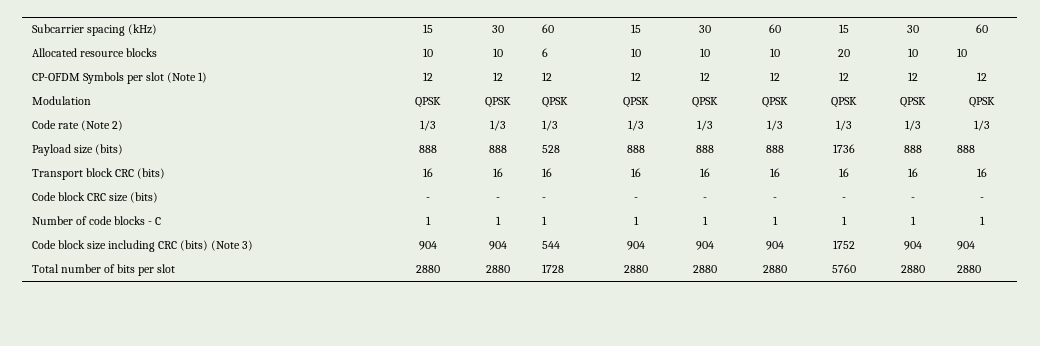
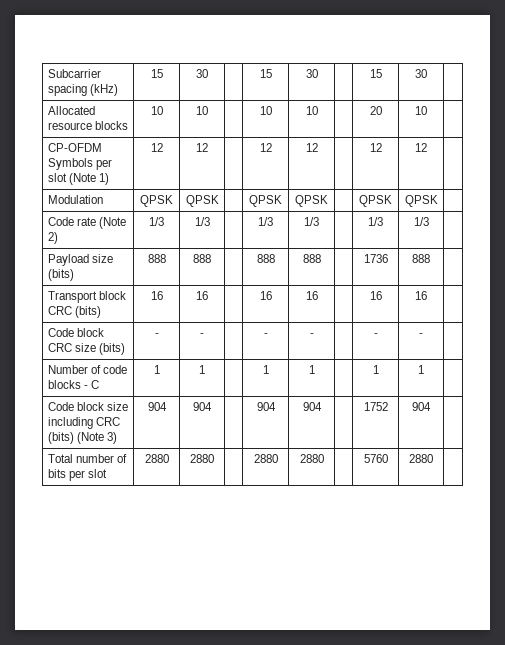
[541,24,554,33] [631,24,641,33] [699,25,711,33] [768,24,781,33] [839,24,849,33] [907,25,919,33] [976,24,988,33] 60 | 15 | 30 | 60 | 15 | 30 | 60 -> [259,69,272,78] [305,69,318,78] [369,69,382,78] [415,69,427,78] | 15 | 30 | | 15 | 30 |
[541,48,548,57] [631,48,641,57] [700,48,710,57] [769,48,780,57] 6 | 10 | 10 | 10 -> [259,106,272,115] [305,106,318,115] | 10 | 10 |
[956,48,967,57] 10 -> (427, 110) none
[541,72,552,81] [631,72,641,81] [700,72,710,81] [769,72,780,81] [839,72,849,81] [908,72,918,81] [977,72,987,81] 12 | 12 | 12 | 12 | 12 | 12 | 12 -> [259,143,272,152] [305,143,318,152] [369,143,382,152] [415,143,427,152] | 12 | 12 | | 12 | 12 |
[541,97,568,108] [623,97,649,108] [692,97,718,108] [761,97,788,108] [831,97,857,108] [900,97,926,108] [969,97,995,108] QPSK | QPSK | QPSK | QPSK | QPSK | QPSK | QPSK -> [249,195,282,207] [295,195,328,207] [359,195,392,207] [404,195,438,207] | QPSK | QPSK | | QPSK | QPSK |
[541,120,558,131] [628,120,644,131] [697,120,713,131] [766,120,783,131] [836,120,852,131] [905,120,921,131] [974,120,990,131] 1/3 | 1/3 | 1/3 | 1/3 | 1/3 | 1/3 | 1/3 -> [258,217,273,226] [304,217,319,226] [368,217,383,226] [413,217,429,226] | 1/3 | 1/3 | | 1/3 | 1/3 |
[541,145,560,153] [627,145,645,153] [696,145,714,153] [765,145,784,153] 528 | 888 | 888 | 888 -> [256,254,275,263] [302,254,321,263] | 888 | 888 |
[956,145,975,153] 888 -> (430, 258) none
[541,168,552,177] [631,168,641,177] [700,168,710,177] [769,168,780,177] [839,168,849,177] [908,168,918,177] [977,168,987,177] 16 | 16 | 16 | 16 | 16 | 16 | 16 -> [259,291,272,300] [305,291,318,300] [369,291,382,300] [415,291,427,300] | 16 | 16 | | 16 | 16 |
[541,197,546,201] [634,197,638,201] [703,197,707,201] [772,197,777,201] [842,197,846,201] [911,197,915,201] [980,197,984,201] - | - | - | - | - | - | - -> [263,333,268,337] [309,333,314,337] [373,333,378,337] [419,333,423,337] | - | - | | - | - |
[541,216,547,225] [634,216,639,225] [703,216,708,225] [772,216,778,225] [842,216,847,225] [911,216,916,225] [980,216,985,225] 1 | 1 | 1 | 1 | 1 | 1 | 1 -> [262,365,269,374] [308,365,315,374] [372,365,379,374] [418,365,424,374] | 1 | 1 | | 1 | 1 |
[541,241,560,249] [627,241,645,250] [696,241,714,250] [765,241,784,250] 544 | 904 | 904 | 904 -> [256,402,276,411] [302,402,322,411] | 904 | 904 |
[956,241,975,250] 904 -> (431, 406) none
[541,264,564,273] [624,265,648,273] [693,265,717,273] [762,265,787,273] 1728 | 2880 | 2880 | 2880 -> [253,454,278,463] [299,454,324,463] | 2880 | 2880 |
[956,265,981,273] 2880 -> (433, 458) none

